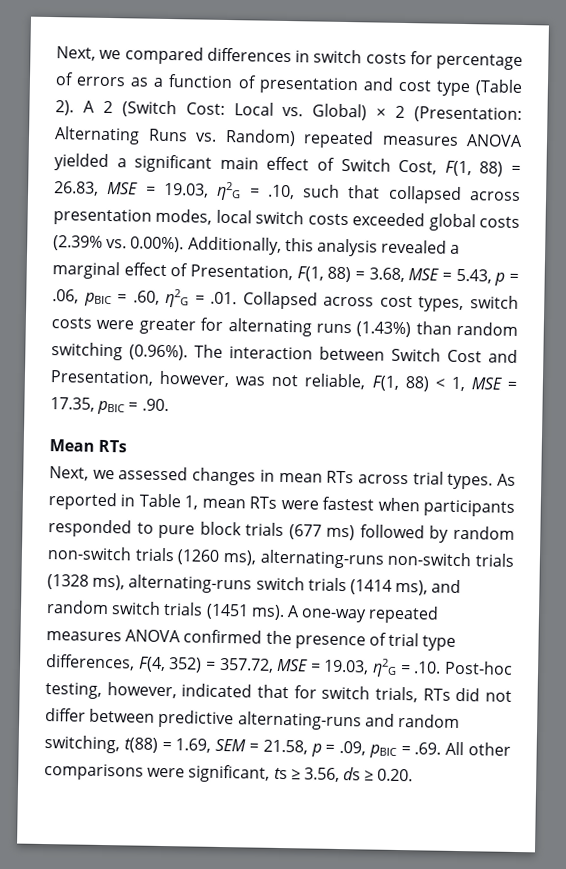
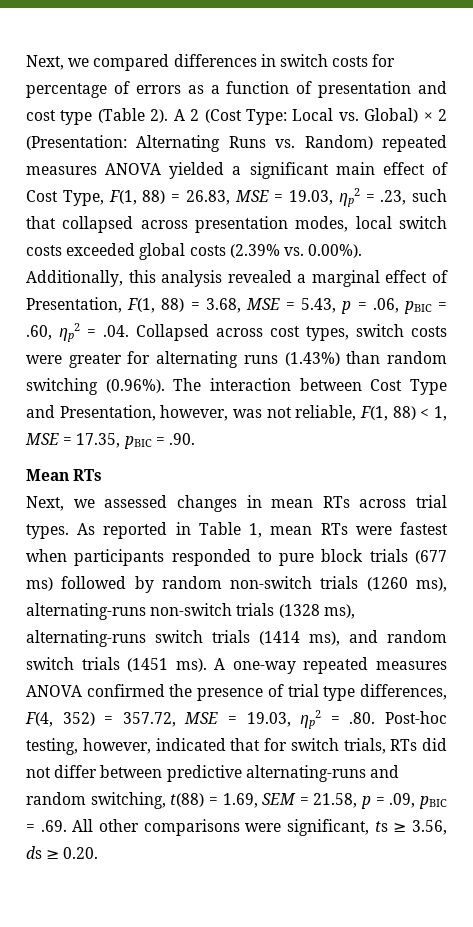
[121,100,225,118] (Switch Cost: -> [204,109,287,125] (Cost Type:
[340,157,438,175] Switch Cost, -> [26,190,104,206] Cost Type,
[216,181,295,201] η2G = .10, -> [338,188,407,207] ηp2 = .23,
[165,288,238,308] η2G = .01. -> [59,323,129,342] ηp2 = .04.
[391,347,482,363] Switch Cost -> [370,379,448,395] Cost Type
[372,658,442,677] η2G = .10. -> [300,710,376,729] ηp2 = .80.

